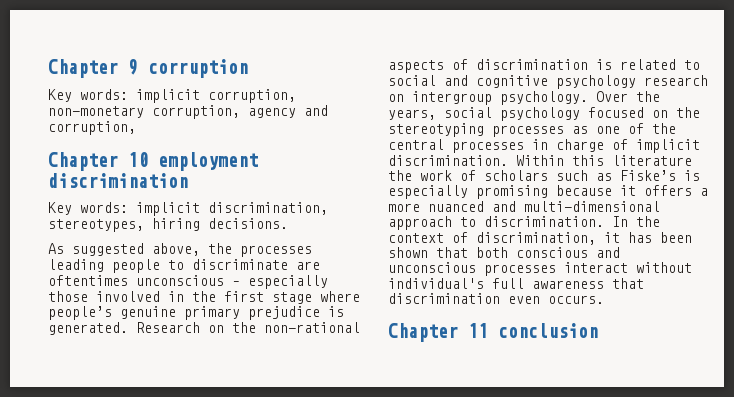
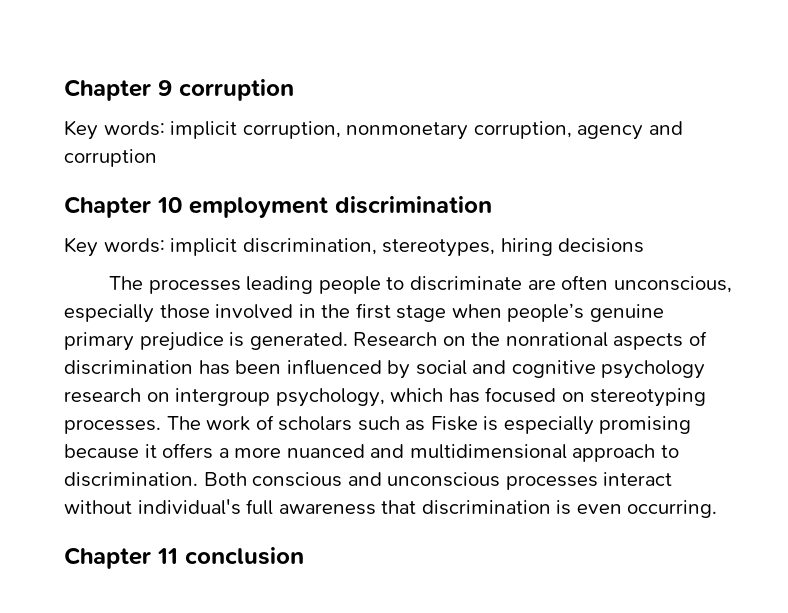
[48,106,144,118] non-monetary -> [346,122,469,140] nonmonetary
[48,121,136,135] corruption, -> [64,149,157,167] corruption
[208,218,288,229] [48,243,232,256] decisions. // As suggested above, the -> [558,238,645,253] [109,276,144,290] decisions // The
[48,275,240,286] oftentimes unconscious – -> [561,275,732,293] often unconscious,
[320,291,360,302] where -> [451,304,502,318] when
[264,322,360,333] non-rational -> [505,332,608,347] nonrational
[596,59,700,70] is related to -> [198,359,411,379] has been influenced by
[500,91,660,105] [388,107,700,121] [388,123,676,137] [388,139,700,153] [388,155,692,166] [388,170,412,181] psychology. Over the years, social psychology focused on the stereotyping processes as one of the central processes in charge of implicit discrimination. Within this literature the -> [275,387,707,407] [64,416,201,434] psychology, which has focused on stereotyping processes. The
[620,170,676,181] Fiske’s -> [430,416,478,431] Fiske
[524,201,660,212] multi-dimensional -> [409,444,567,459] multidimensional
[612,216,660,227] [388,232,692,245] [388,247,508,258] In the context of discrimination, it has been shown that both -> [203,472,247,486] Both
[508,295,604,304] even occurs. -> [556,500,718,518] is even occurring.

